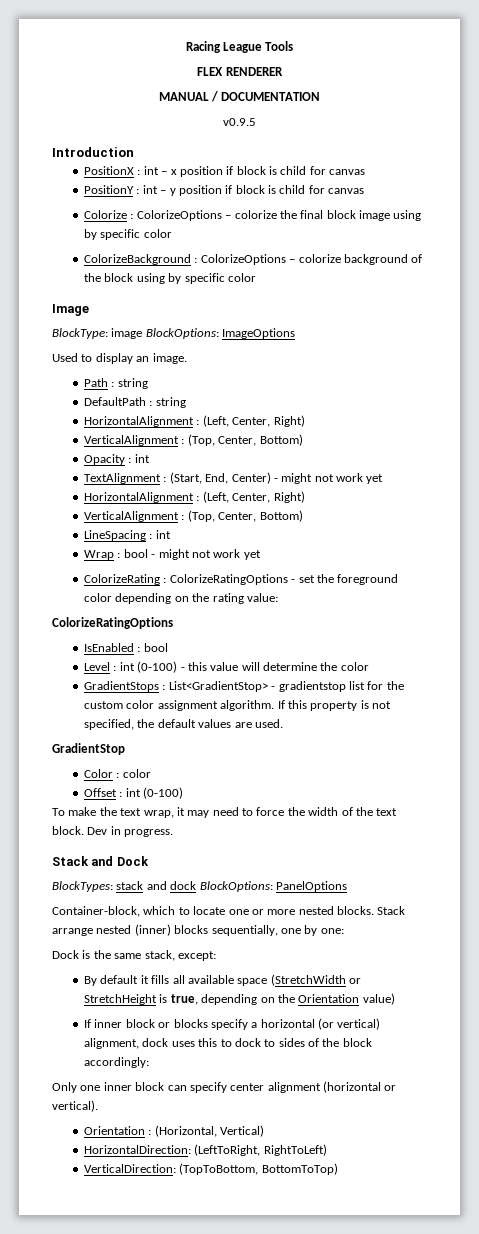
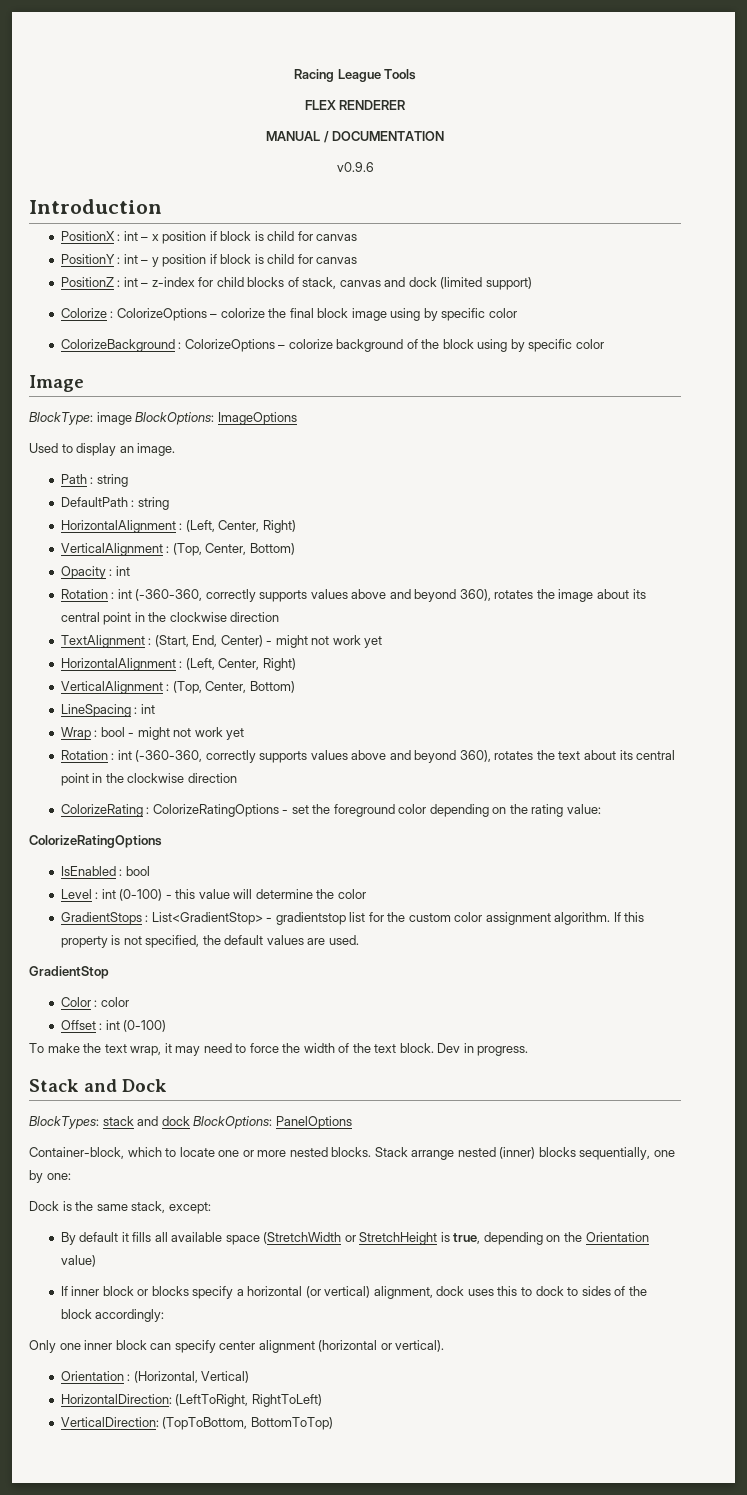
[223,118,256,126] v0.9.5 -> [336,162,374,172] v0.9.6
(365, 191) none -> [60,277,533,290] // PositionZ : int – z-index for child blocks of stack, canvas and dock (limited support)
(150, 458) none -> [60,589,646,602] [60,612,280,625] // Rotation : int (-360-360, correctly supports values above and beyond 360), rotates the image about its central point in the clockwise direction
(261, 555) none -> [60,750,676,763] [60,773,237,786] // Rotation : int (-360-360, correctly supports values above and beyond 360), rotates the text about its central point in the clockwise direction

